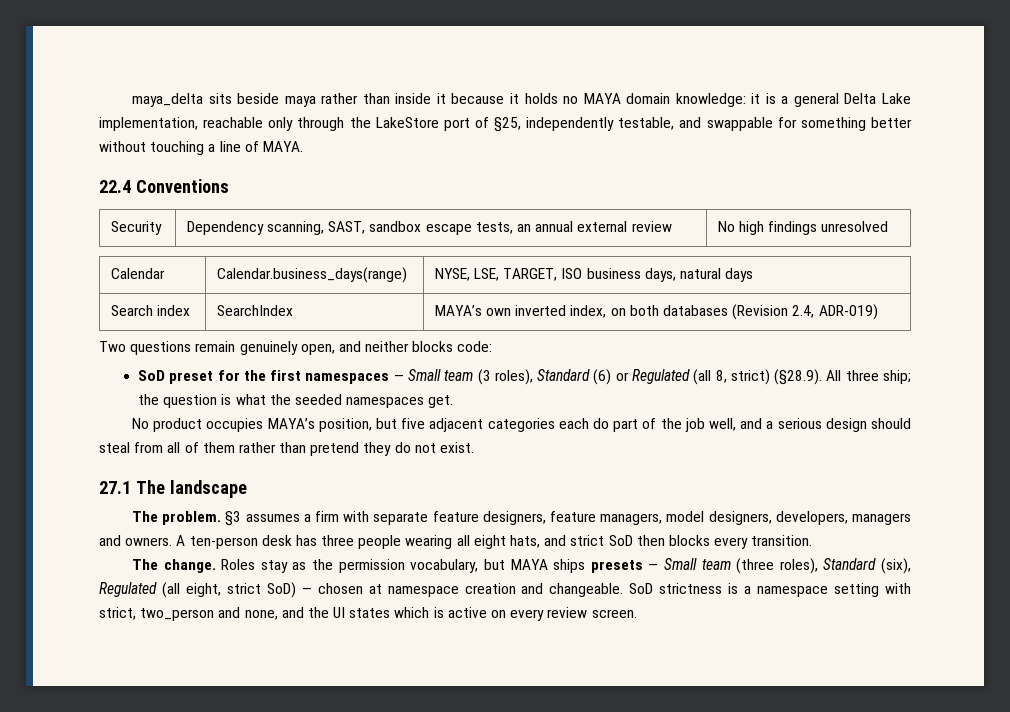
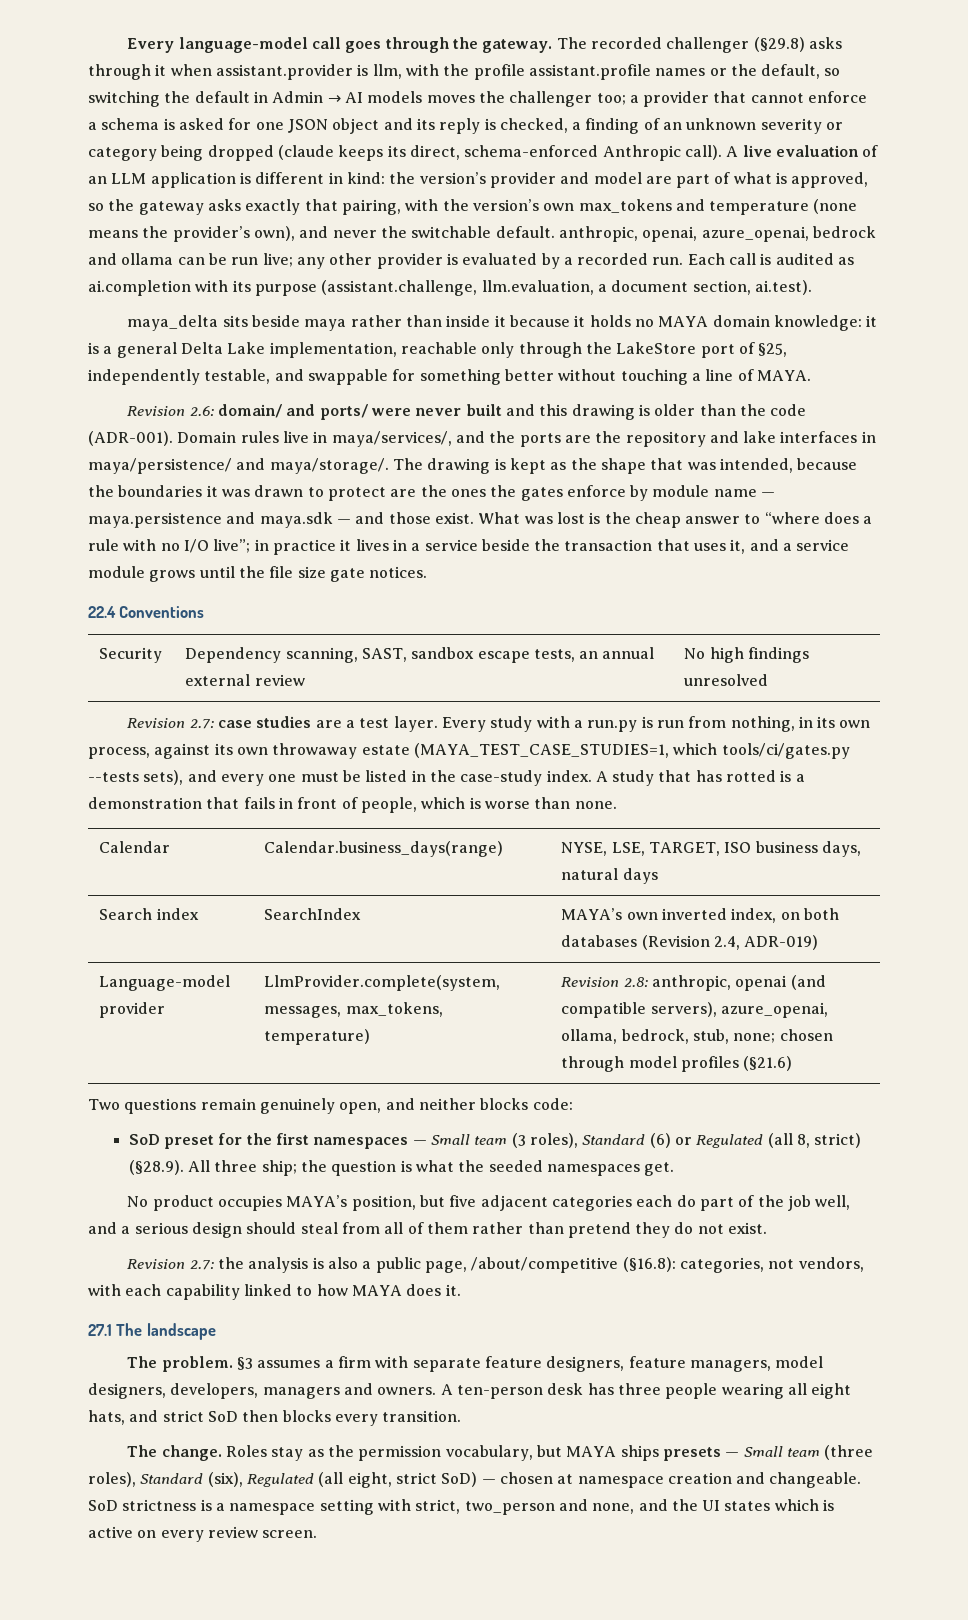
(131, 100) none -> [127,37,842,53] [88,64,841,80] [88,91,868,107] [88,118,844,134] [88,145,879,161] [88,172,869,188] [88,199,858,215] [88,226,876,242] [88,253,855,269] [88,280,812,296] Every language-model call goes through the gateway. The recorded challenger (§29.8) asks through it when assistant.provider is llm, with the profile assistant.profile names or the default, so switching the default in Admin → AI models moves the challenger too; a provider that cannot enforce a schema is asked for one JSON object and its reply is checked, a finding of an unknown severity or category being dropped (claude keeps its direct, schema-enforced Anthropic call). A live evaluation of an LLM application is different in kind: the version’s provider and model are part of what is approved, so the gateway asks exactly that pairing, with the version’s own max_tokens and temperature (none means the provider’s own), and never the switchable default. anthropic, openai, azure_openai, bedrock and ollama can be run live; any other provider is evaluated by a recorded run. Each call is audited as ai.completion with its purpose (assistant.challenge, llm.evaluation, a document section, ai.test). //
(303, 146) none -> [127,404,807,420] [88,431,876,447] [88,458,858,474] [88,485,776,501] [88,512,873,528] [88,539,850,555] [88,566,428,582] // Revision 2.6: domain/ and ports/ were never built and this drawing is older than the code (ADR-001). Domain rules live in maya/services/, and the ports are the repository and lake interfaces in maya/persistence/ and maya/storage/. The drawing is kept as the shape that was intended, because the boundaries it was drawn to protect are the ones the gates enforce by module name — maya.persistence and maya.sdk — and those exist. What was lost is the cheap answer to “where does a rule with no I/O live”; in practice it lives in a service beside the transaction that uses it, and a service module grows until the file size gate notices.
(889, 226) none -> [127,716,871,732] [88,743,850,759] [88,770,805,786] [88,797,617,813] // Revision 2.7: case studies are a test layer. Every study with a run.py is run from nothing, in its own process, against its own throwaway estate (MAYA_TEST_CASE_STUDIES=1, which tools/ci/gates.py --tests sets), and every one must be listed in the case-study index. A study that has rotted is a demonstration that fails in front of people, which is worse than none.
(878, 312) none -> [99,975,231,991] [99,1002,166,1018] [264,975,501,991] [264,1002,443,1018] [264,1029,371,1045] [561,975,826,991] [561,1002,828,1018] [561,1029,833,1044] [561,1056,793,1072] // Language-model provider | LlmProvider.complete(system, messages, max_tokens, temperature) | Revision 2.8: anthropic, openai (and compatible servers), azure_openai, ollama, bedrock, stub, none; chosen through model profiles (§21.6)
(475, 447) none -> [127,1257,864,1273] [88,1284,461,1300] // Revision 2.7: the analysis is also a public page, /about/competitive (§16.8): categories, not vendors, with each capability linked to how MAYA does it.

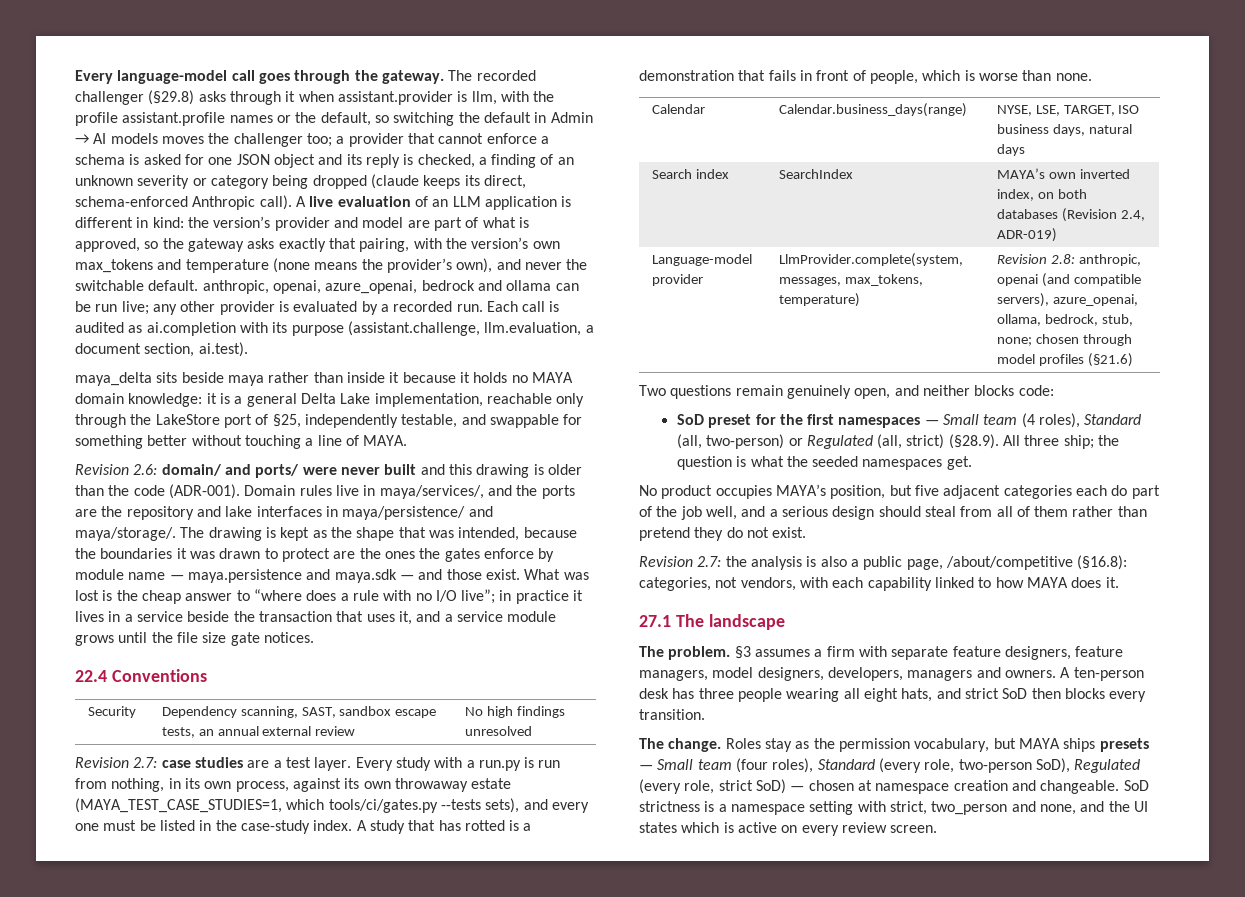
[511,1133,810,1148] (3 roles), Standard (6) or Regulated (all 8, -> [1021,413,1142,428] [676,434,903,449] (4 roles), Standard (all, two-person) or Regulated (all,
[824,1445,874,1460] [88,1472,392,1488] (three roles), Standard (six), Regulated (all eight, -> [735,758,1141,773] [639,779,715,794] (four roles), Standard (every role, two-person SoD), Regulated (every role,

